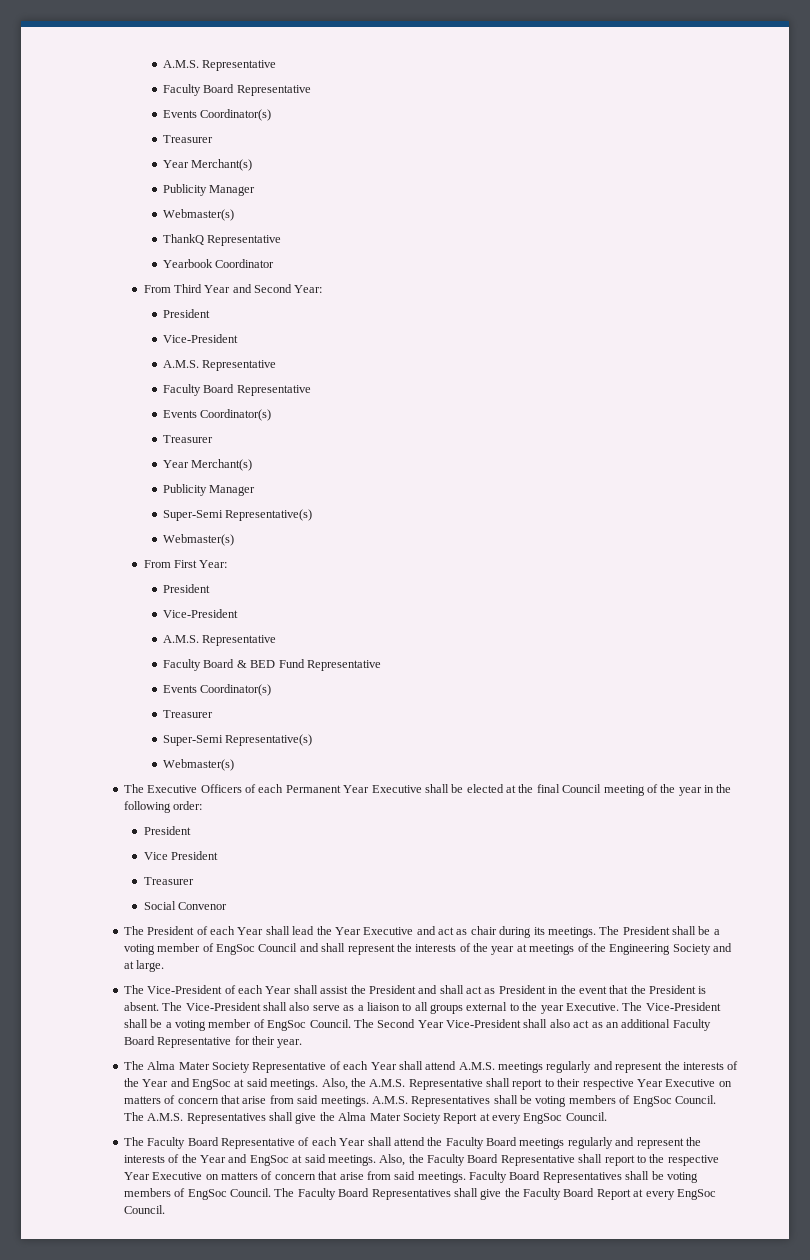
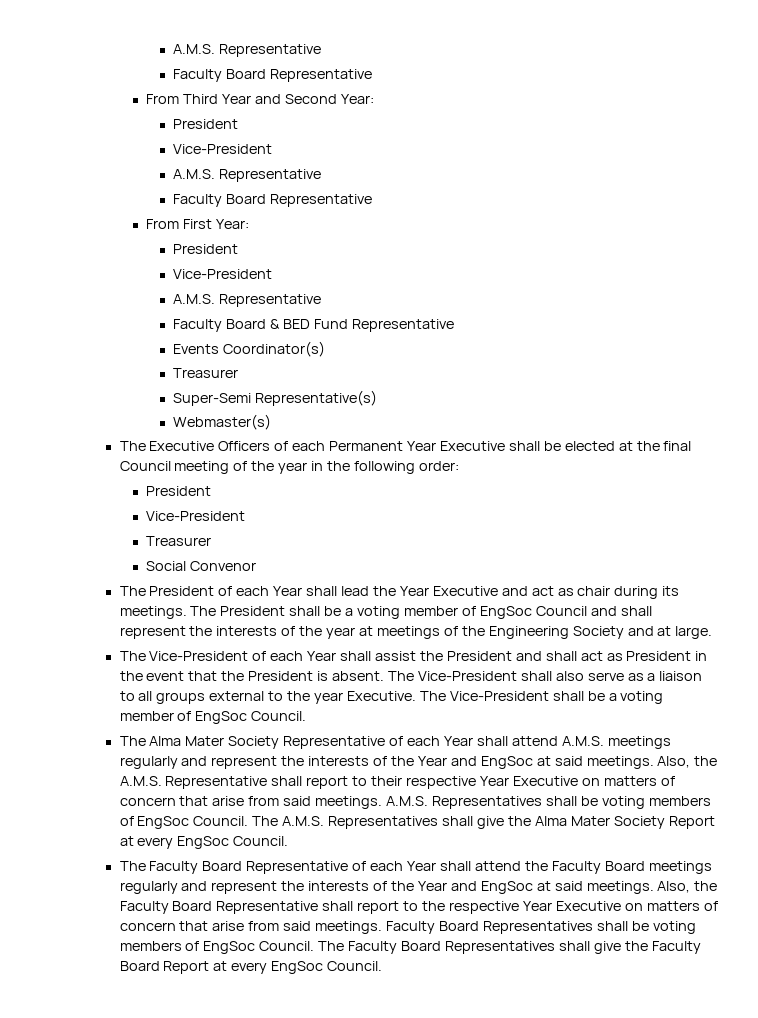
[163,60,277,71] [163,84,311,96] [163,109,272,121] [163,135,214,143] [163,159,253,171] [163,184,256,196] [163,209,235,221] [163,234,282,246] [163,259,275,268] A.M.S. Representative // Faculty Board Representative // Events Coordinator(s) // Treasurer // Year Merchant(s) // Publicity Manager // Webmaster(s) // ThankQ Representative // Yearbook Coordinator -> [173,44,322,57] [173,69,372,82] A.M.S. Representative // Faculty Board Representative
[163,409,272,421] [163,435,214,443] [163,459,253,471] [163,484,256,496] [163,509,313,521] [163,534,235,546] // Events Coordinator(s) // Treasurer // Year Merchant(s) // Publicity Manager // Super-Semi Representative(s) // Webmaster(s) -> (372, 200) none
[143,851,218,860] Vice President -> [146,511,246,521] Vice-President
[353,1019,711,1031] [123,1036,303,1048] The Second Year Vice-President shall also act as an additional Faculty Board Representative for their year. -> (307, 716) none

